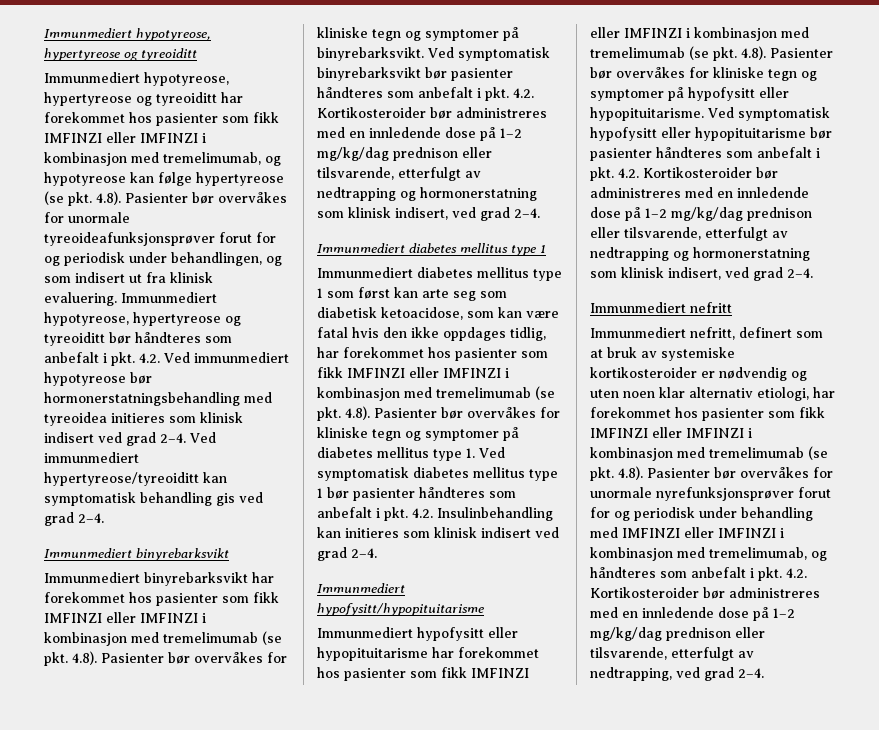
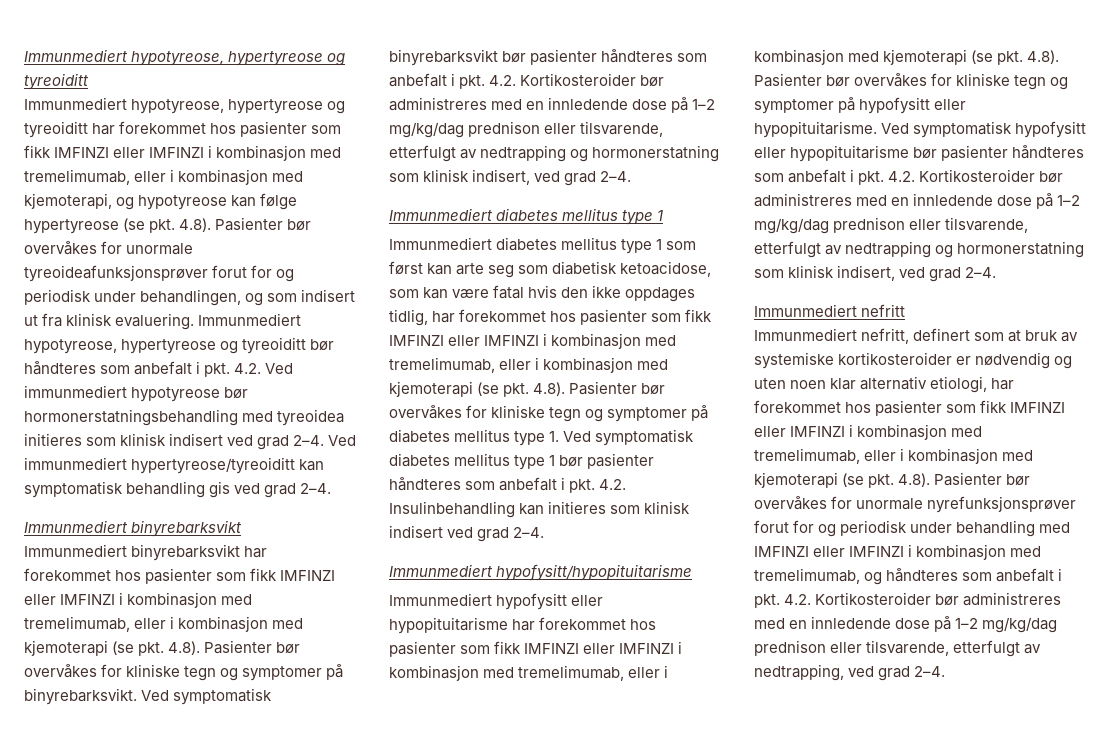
(261, 158) none -> [134,169,304,185] [24,193,112,209] eller i kombinasjon med kjemoterapi,
[163,632,258,643] tremelimumab -> [24,616,304,632] [24,640,108,656] tremelimumab, eller i kombinasjon med kjemoterapi
[436,387,531,398] tremelimumab -> [389,357,669,373] [389,381,473,397] tremelimumab, eller i kombinasjon med kjemoterapi
[590,47,685,58] tremelimumab -> [518,665,669,681] [754,49,968,65] tremelimumab, eller i kombinasjon med kjemoterapi
[709,447,804,458] tremelimumab -> [754,448,1034,464] [754,472,838,488] tremelimumab, eller i kombinasjon med kjemoterapi

